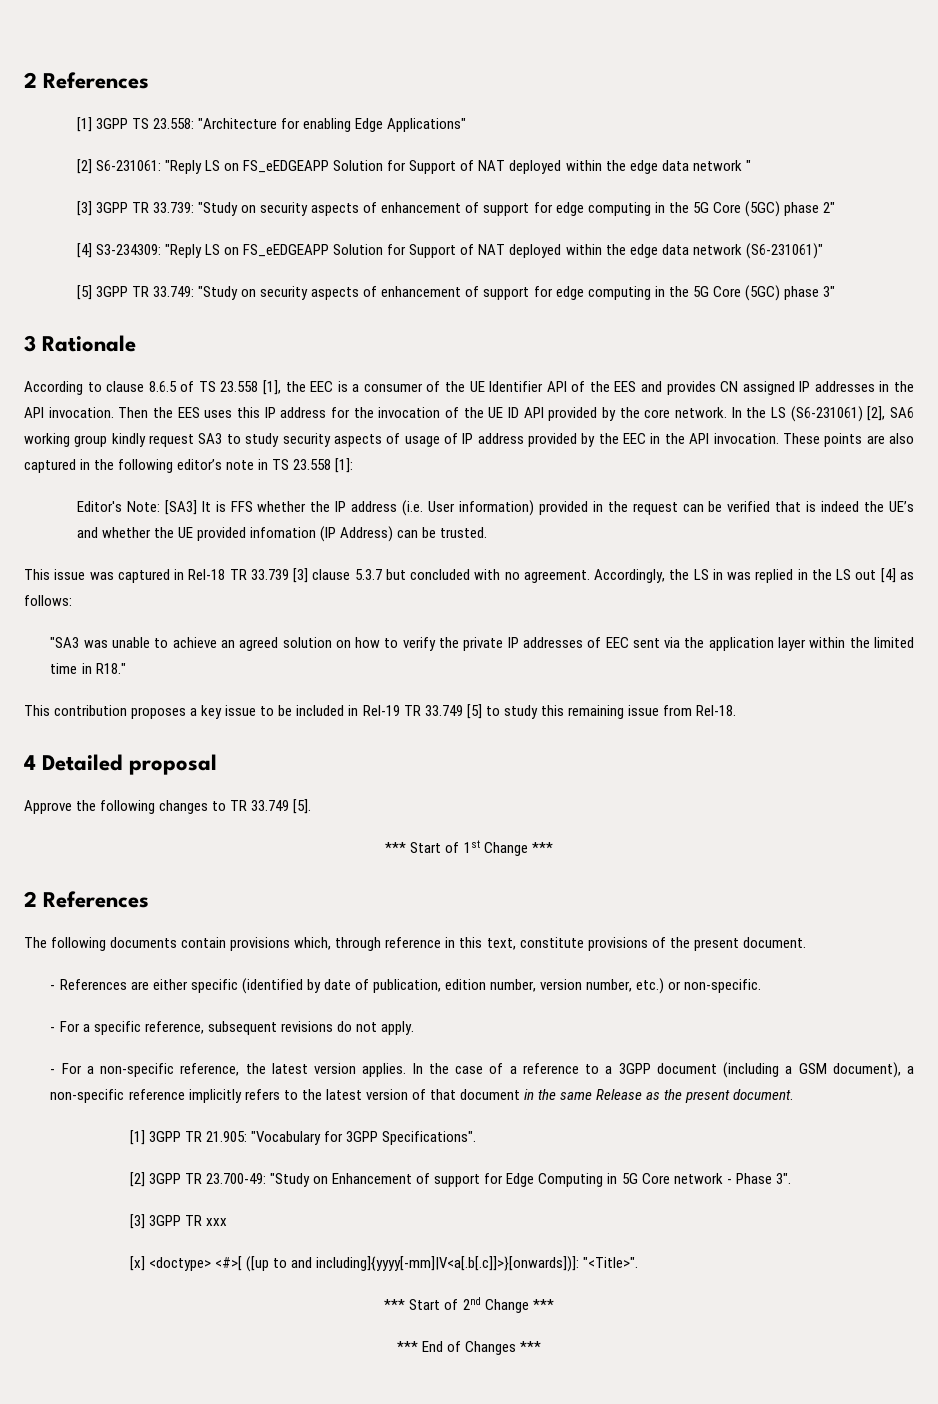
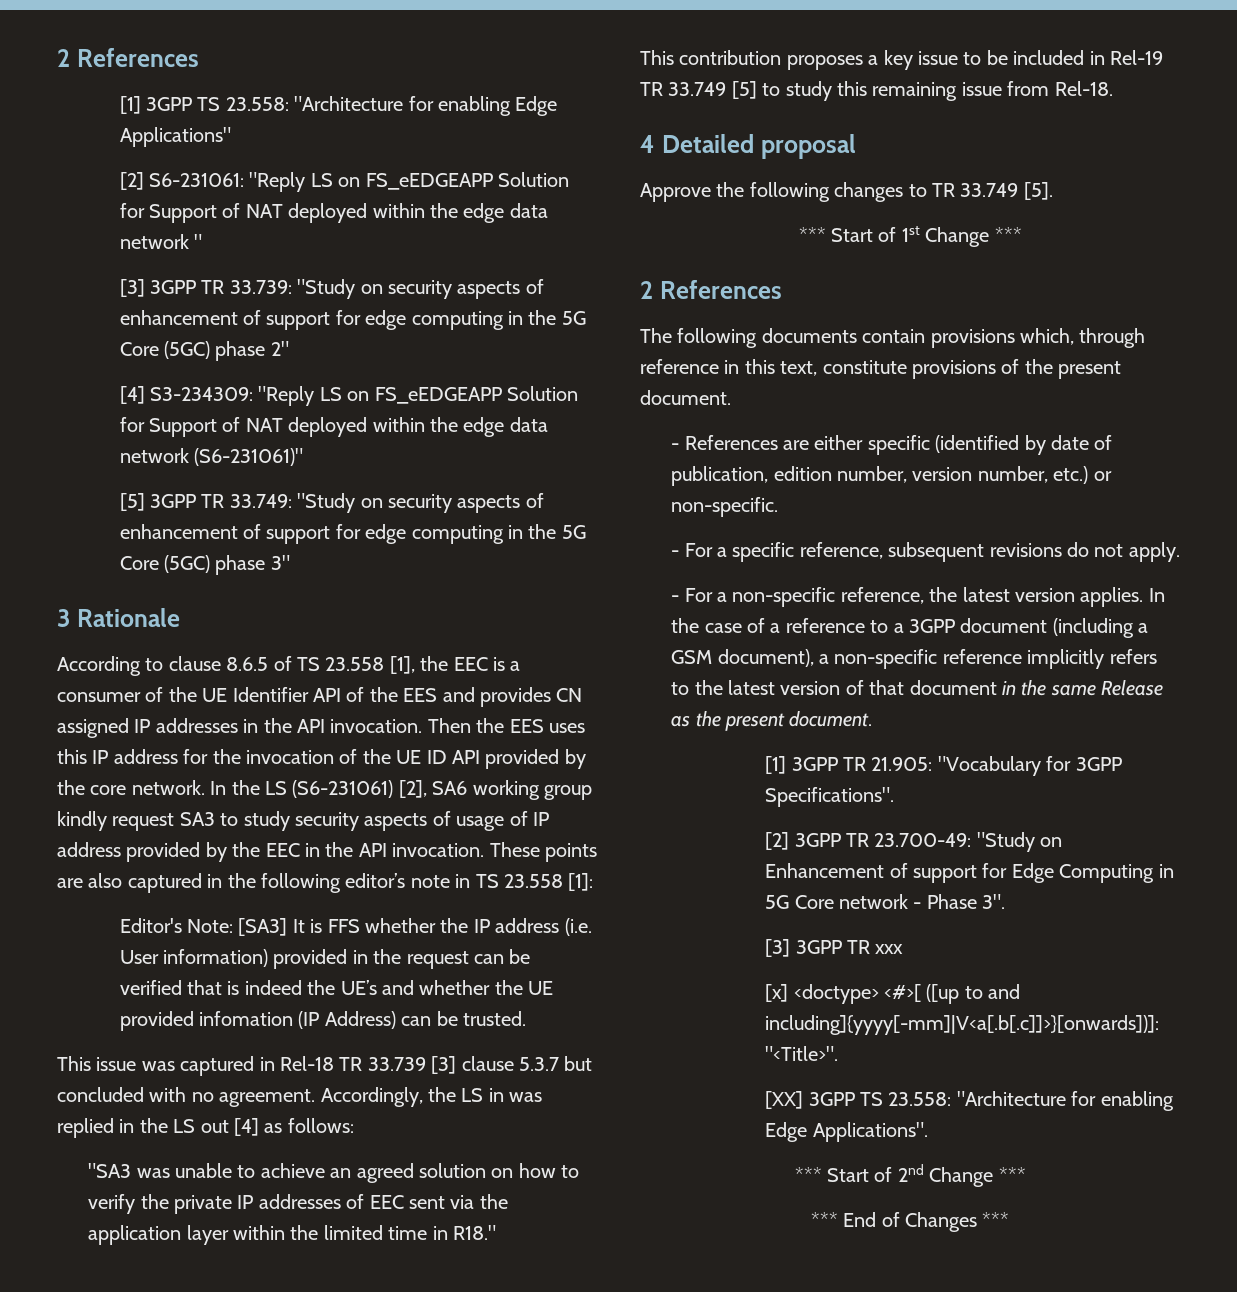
(639, 1262) none -> [765,1091,1174,1111] [765,1122,928,1142] // [XX] 3GPP TS 23.558: "Architecture for enabling Edge Applications".

